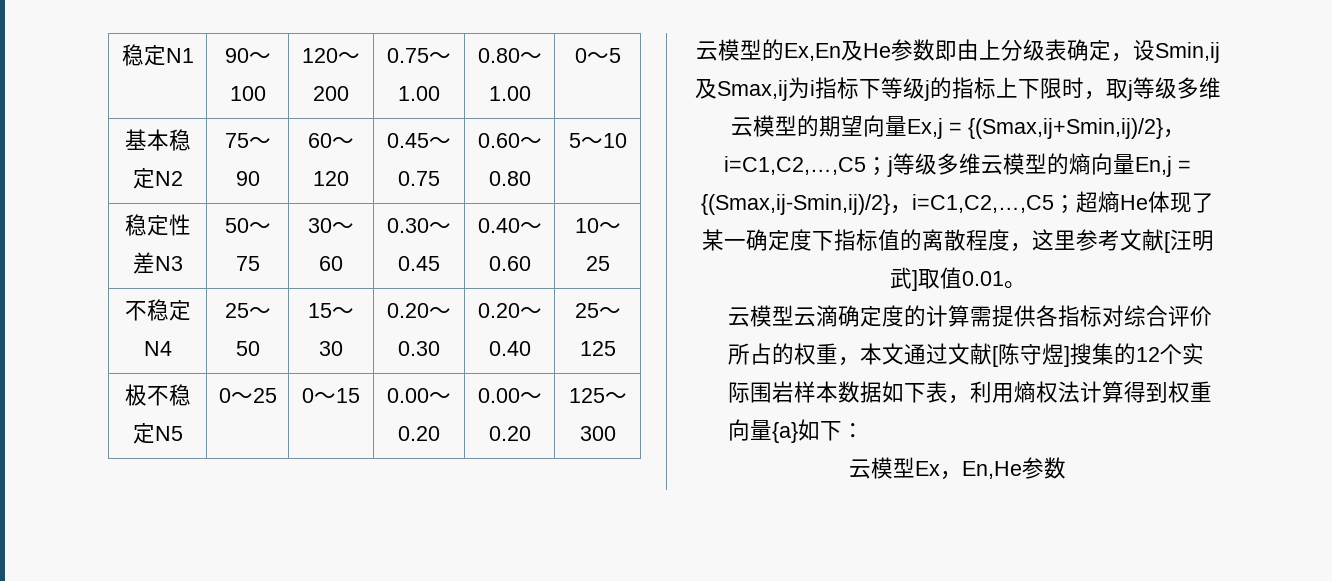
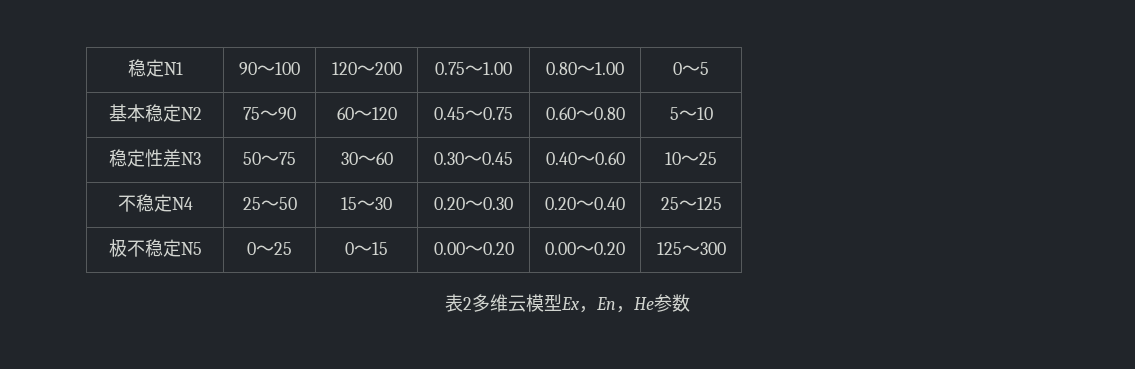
[695,39,1220,63] [694,77,1221,101] [730,115,1185,139] [724,153,1191,177] [701,191,1214,215] [701,229,1214,253] [889,267,1026,291] [727,305,1212,327] [727,343,1204,367] [727,381,1212,404] [727,419,864,443] [849,457,1022,480] 云模型的Ex,En及He参数即由上分级表确定，设Smin,ij及Smax,ij为i指标下等级j的指标上下限时，取j等级多维云模型的期望向量Ex,j = {(Smax,ij+Smin,ij)/2}，i=C1,C2,…,C5；j等级多维云模型的熵向量En,j = {(Smax,ij-Smin,ij)/2}，i=C1,C2,…,C5；超熵He体现了某一确定度下指标值的离散程度，这里参考文献[汪明武]取值0.01。 // 云模型云滴确定度的计算需提供各指标对综合评价所占的权重，本文通过文献[陈守煜]搜集的12个实际围岩样本数据如下表，利用熵权法计算得到权重向量{a}如下： // 云模型Ex，En,He -> [445,294,654,313] 表2多维云模型Ex，En，He

